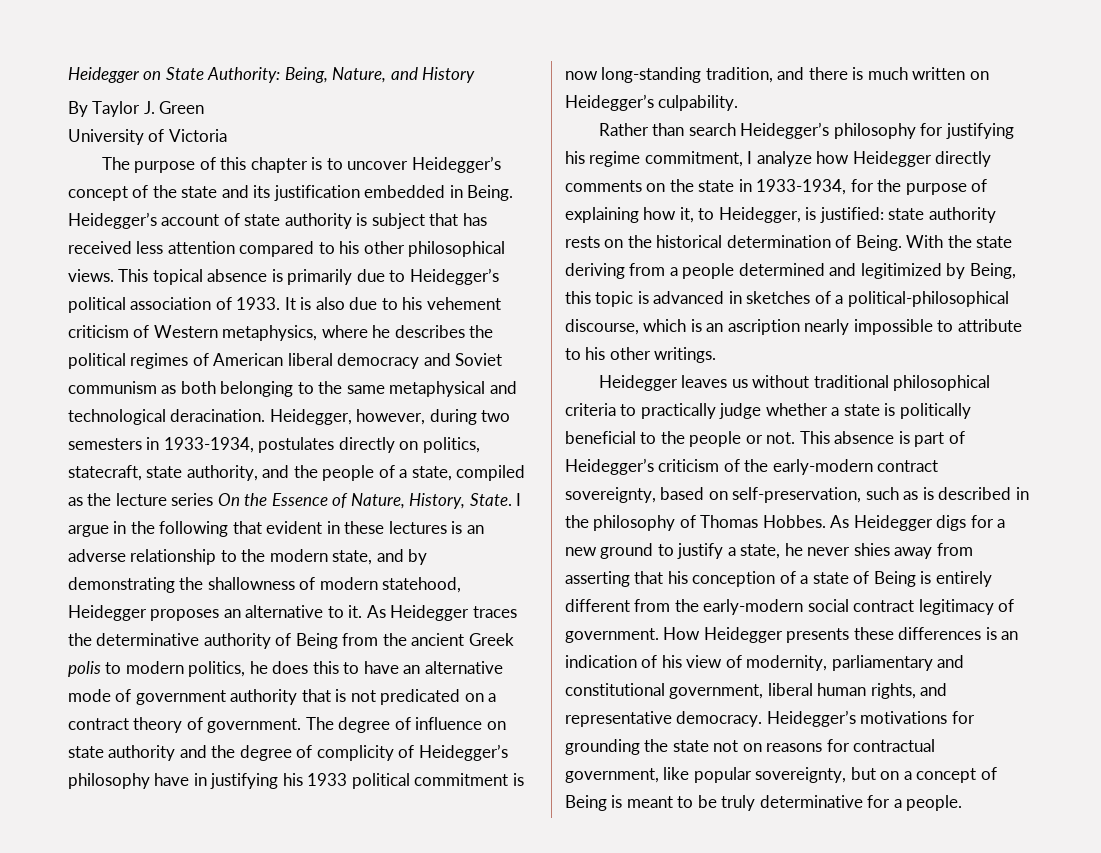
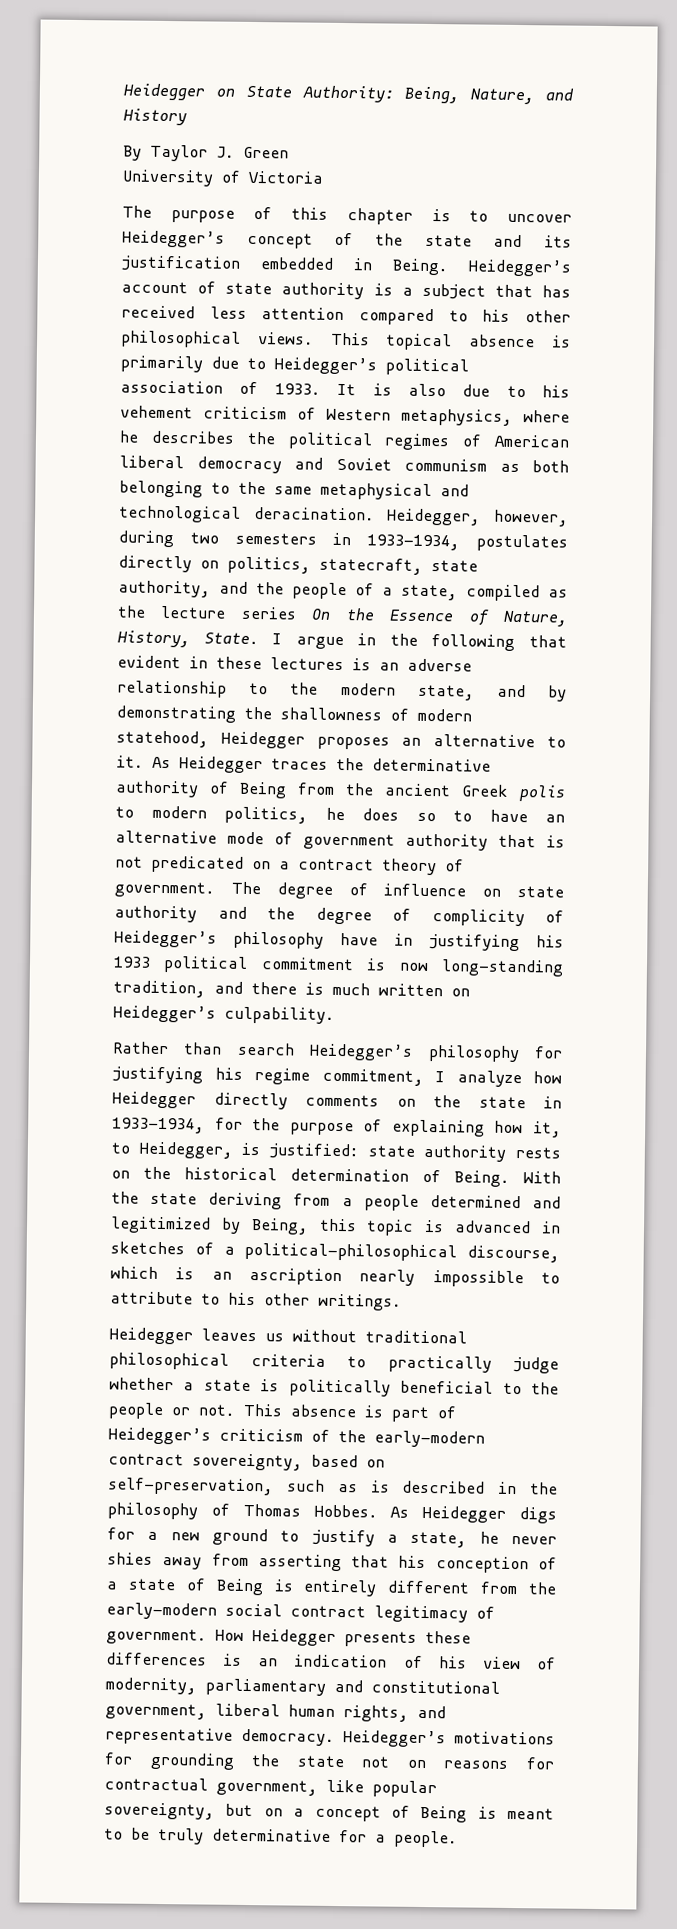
(368, 219) none -> [401,287,413,296] a
[312,661,339,674] this -> [416,812,436,822] so

